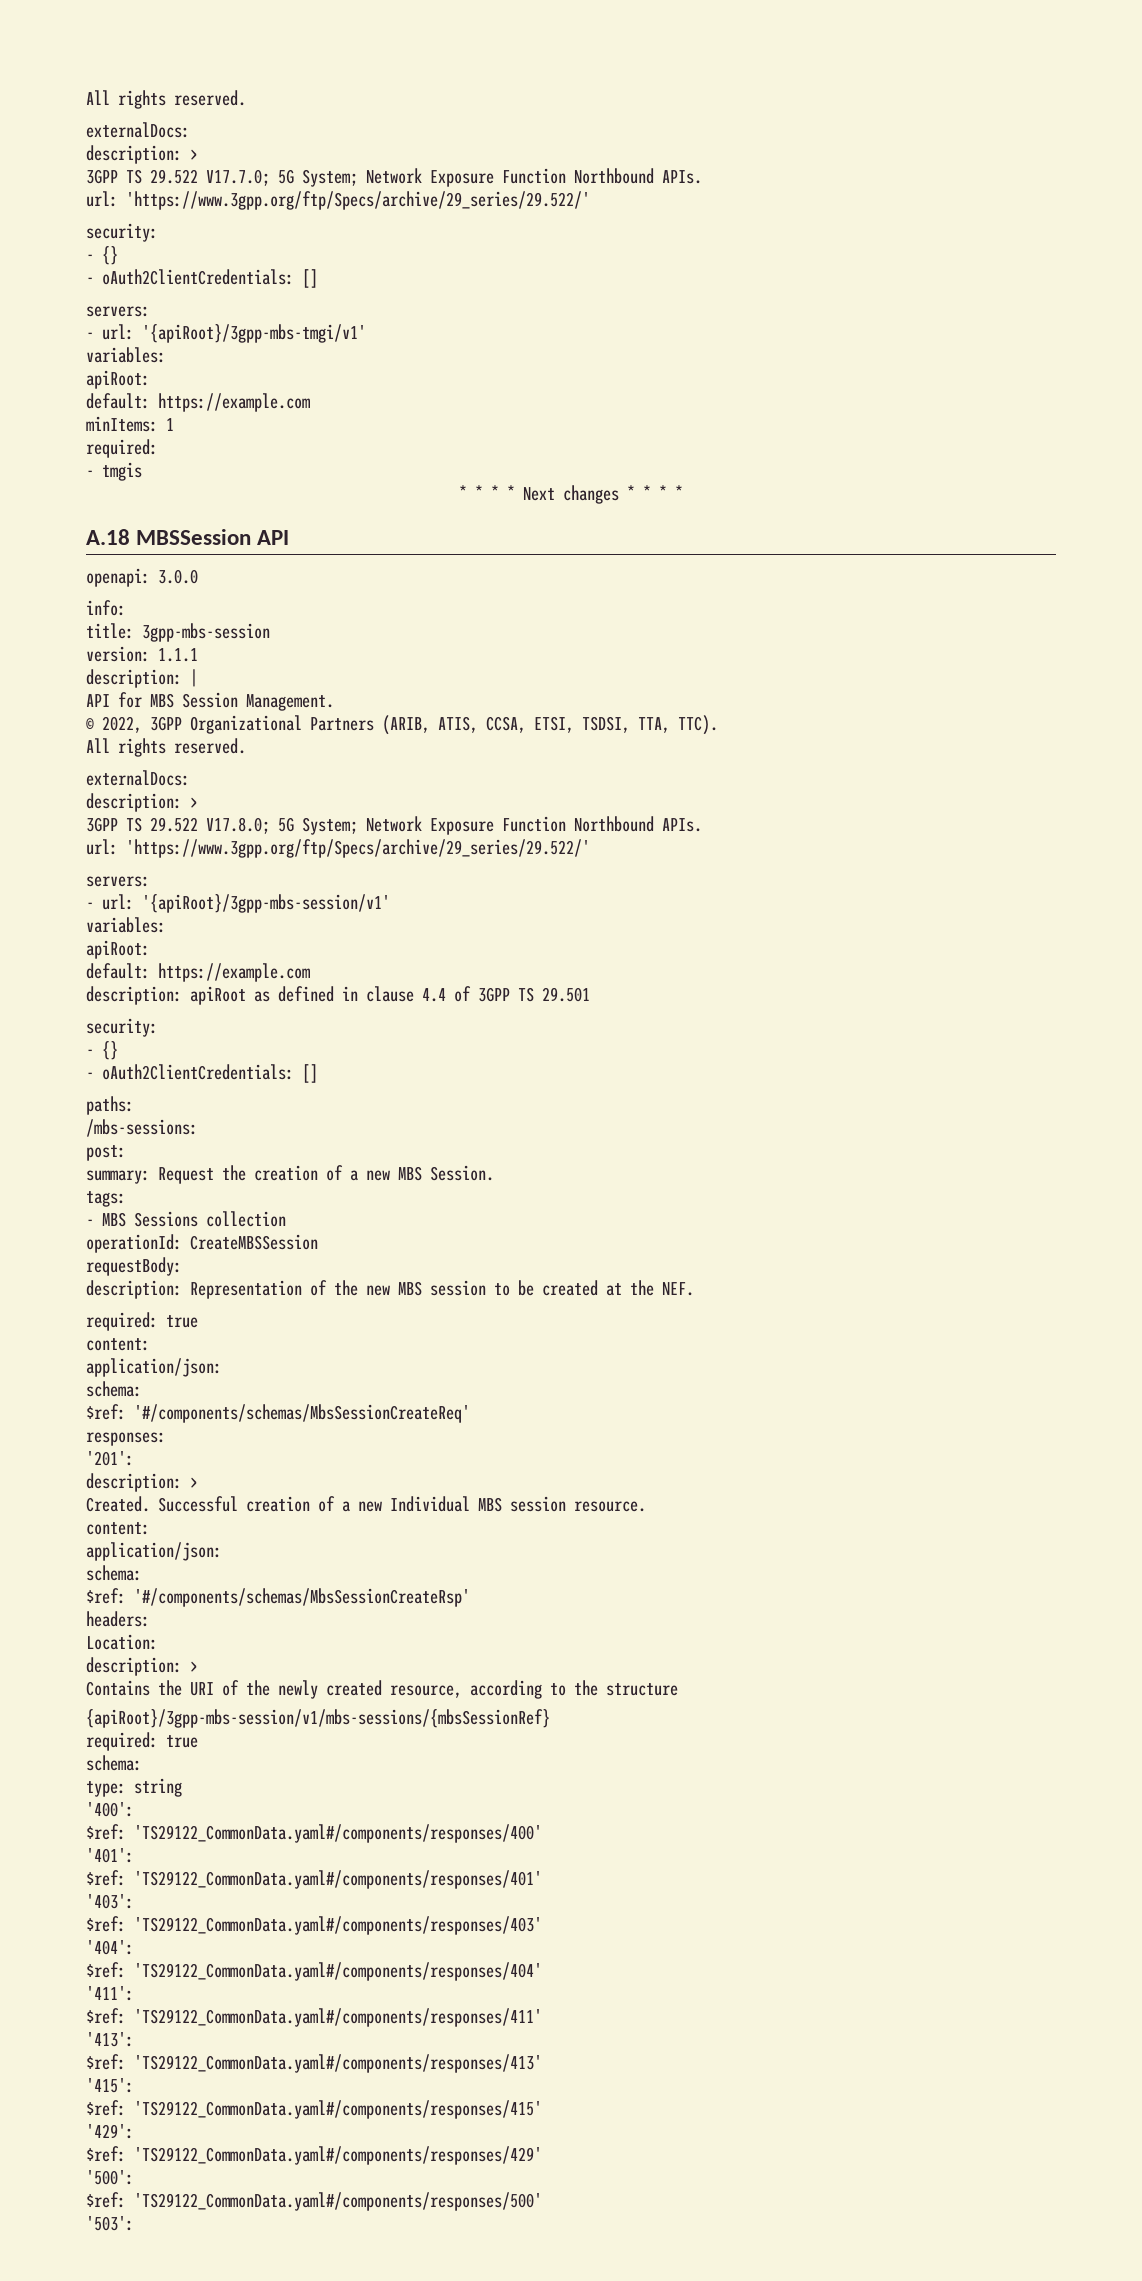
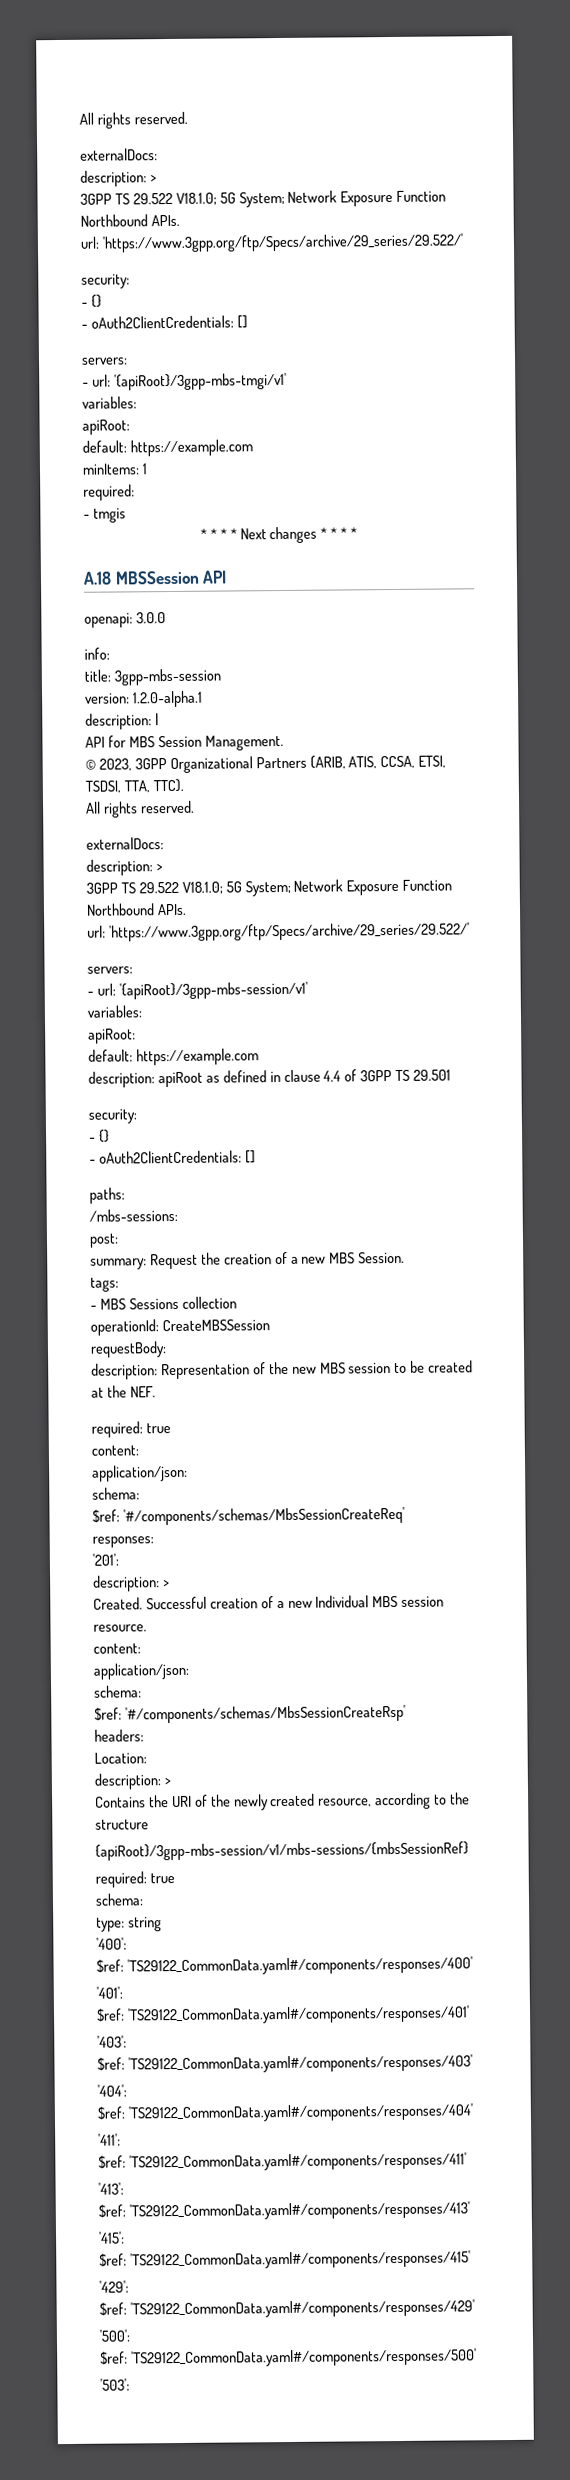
[86,90,246,109] [86,122,190,138] [86,145,198,164] [86,169,270,186] All rights reserved. // externalDocs: // description: > // 3GPP TS 29.522 V17.7.0; -> [79,111,188,129] [80,148,158,161] [80,170,157,187] [80,192,217,205] All rights reserved. // externalDocs: // description: > // 3GPP TS 29.522 V18.1.0;
[158,648,198,662] 1.1.1 -> [132,690,203,708] 1.2.0-alpha.1
[102,716,142,733] 2022, -> [98,758,132,771] 2023,
[206,817,270,834] V17.8.0; -> [181,881,223,894] V18.1.0;

